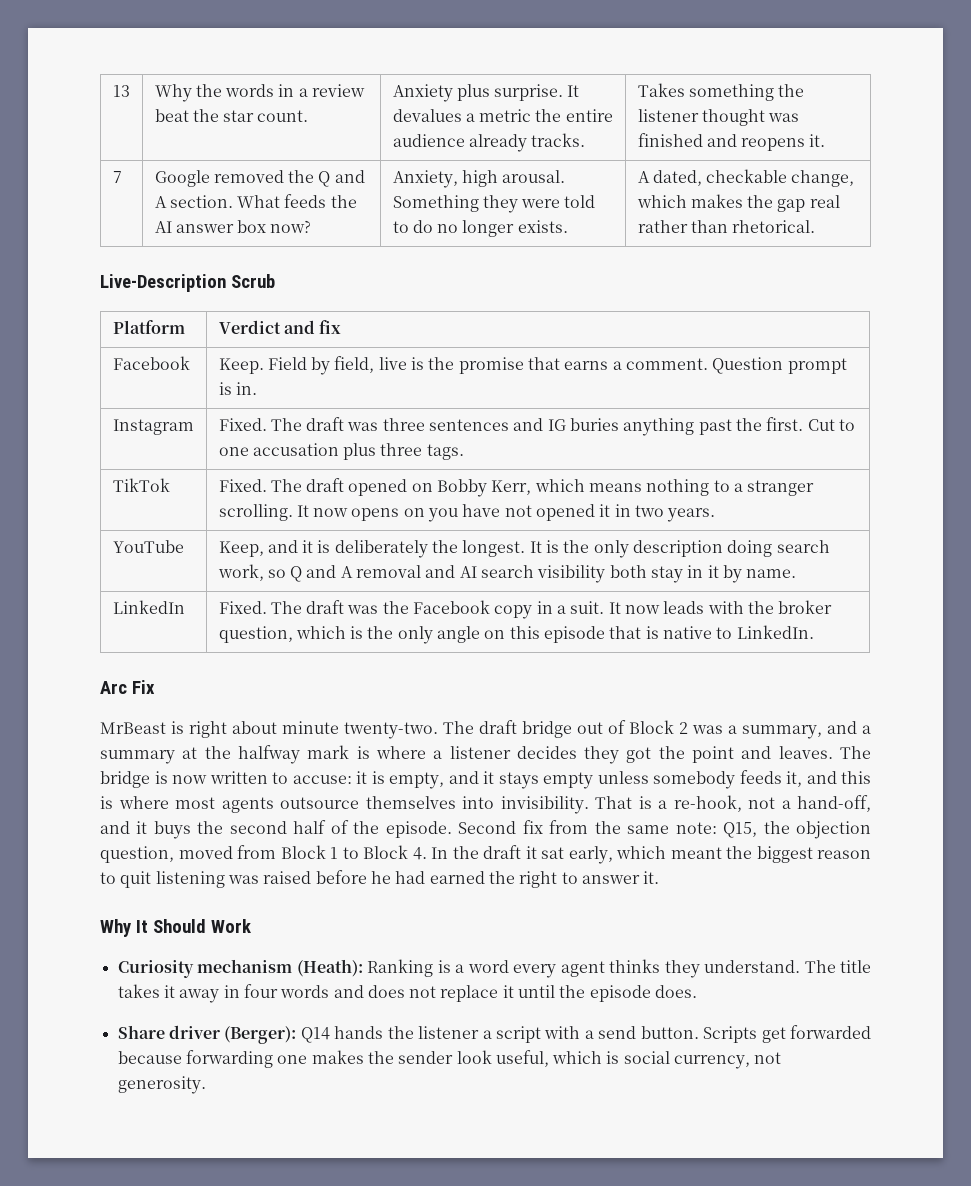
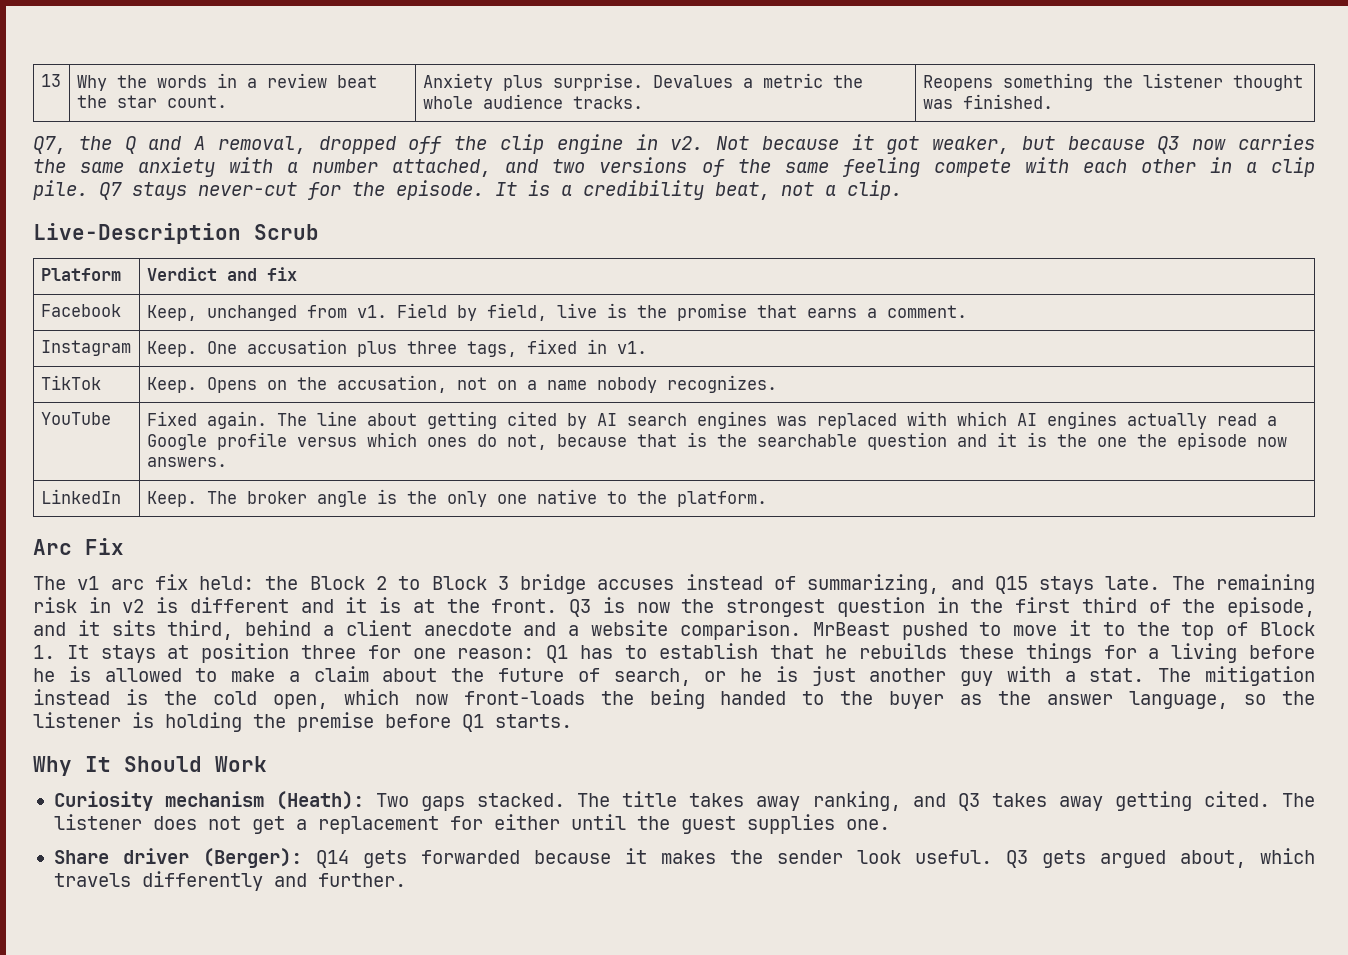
[567,85,580,97] [392,109,462,122] It devalues -> [652,75,733,88] Devalues
[565,109,613,122] [392,134,527,152] entire audience already -> [422,94,563,109] whole audience
[637,83,685,97] Takes -> [922,75,993,91] Reopens
[637,133,826,151] [112,171,122,183] [154,170,365,187] [154,194,357,208] [154,220,312,233] [392,170,566,188] [392,195,596,213] [392,220,568,237] [637,169,855,187] [636,194,840,212] [637,220,816,233] finished and reopens it. // 7 | Google removed the Q and A section. What feeds the AI answer box now? | Anxiety, high arousal. Something they were told to do no longer exists. | A dated, checkable change, which makes the gap real rather than rhetorical. -> [962,94,1053,109] [33,134,1315,154] [33,157,1315,177] [33,180,902,200] finished. // Q7, the Q and A removal, dropped off the clip engine in v2. Not because it got weaker, but because Q3 now carries the same anxiety with a number attached, and two versions of the same feeling compete with each other in a clip pile. Q7 stays never-cut for the episode. It is a credibility beat, not a clip.
[218,358,264,374] Keep. -> [146,305,387,321] Keep, unchanged from v1.
[712,357,847,374] [218,382,257,395] [112,419,194,435] [218,417,855,436] [218,443,464,460] [112,478,170,492] [218,478,815,497] [218,504,716,522] [112,540,184,553] [218,540,830,558] [217,564,797,583] [112,600,185,614] [218,600,833,619] [218,625,814,644] [100,680,155,694] [100,720,871,739] [100,745,871,764] [100,770,871,789] [100,795,871,814] [100,820,872,839] [100,845,871,864] [100,870,660,888] Question prompt is in. // Instagram | Fixed. The draft was three sentences and IG buries anything past the first. Cut to one accusation plus three tags. // TikTok | Fixed. The draft opened on Bobby Kerr, which means nothing to a stranger scrolling. It now opens on you have not opened it in two years. // YouTube | Keep, and it is deliberately the longest. It is the only description doing search work, so Q and A removal and AI search visibility both stay in it by name. // LinkedIn | Fixed. The draft was the Facebook copy in a suit. It now leads with the broker question, which is the only angle on this episode that is native to LinkedIn. // Arc Fix // MrBeast is right about minute twenty-two. The draft bridge out of Block 2 was a summary, and a summary at the halfway mark is where a listener decides they got the point and leaves. The bridge is now written to accuse: it is empty, and it stays empty unless somebody feeds it, and this is where most agents outsource themselves into invisibility. That is a re-hook, not a hand-off, and it buys the second half of the episode. Second fix from the same note: Q15, the objection question, moved from Block 1 to Block 4. In the draft it sat early, which meant the biggest reason to quit listening was raised before he had earned the right to answer it. -> [40,340,131,356] [146,339,647,357] [40,375,101,390] [146,375,777,393] [40,412,111,425] [146,411,1277,429] [146,432,1287,450] [146,457,227,467] [40,489,121,504] [146,489,767,507] [33,538,124,555] [33,574,1315,594] [33,597,1315,617] [33,620,1316,640] [33,643,1316,663] [33,666,1315,686] [33,689,1316,709] [33,712,572,732] // Instagram | Keep. One accusation plus three tags, fixed in v1. // TikTok | Keep. Opens on the accusation, not on a name nobody recognizes. // YouTube | Fixed again. The line about getting cited by AI search engines was replaced with which AI engines actually read a Google profile versus which ones do not, because that is the searchable question and it is the one the episode now answers. // LinkedIn | Keep. The broker angle is the only one native to the platform. // Arc Fix // The v1 arc fix held: the Block 2 to Block 3 bridge accuses instead of summarizing, and Q15 stays late. The remaining risk in v2 is different and it is at the front. Q3 is now the strongest question in the first third of the episode, and it sits third, behind a client anecdote and a website comparison. MrBeast pushed to move it to the top of Block 1. It stays at position three for one reason: Q1 has to establish that he rebuilds these things for a living before he is allowed to make a claim about the future of search, or he is just another guy with a stat. The mitigation instead is the cold open, which now front-loads the being handed to the buyer as the answer language, so the listener is holding the premise before Q1 starts.
[367,959,871,978] [117,984,698,1003] [117,1025,871,1044] [117,1050,782,1069] [117,1076,206,1094] Ranking is a word every agent thinks they understand. The title takes it away in four words and does not replace it until the episode does. // Share driver (Berger): Q14 hands the listener a script with a send button. Scripts get forwarded because forwarding one makes the sender look useful, which is social currency, not generosity. -> [376,791,1315,811] [53,814,890,834] [53,848,1315,868] [53,871,406,891] Two gaps stacked. The title takes away ranking, and Q3 takes away getting cited. The listener does not get a replacement for either until the guest supplies one. // Share driver (Berger): Q14 gets forwarded because it makes the sender look useful. Q3 gets argued about, which travels differently and further.

